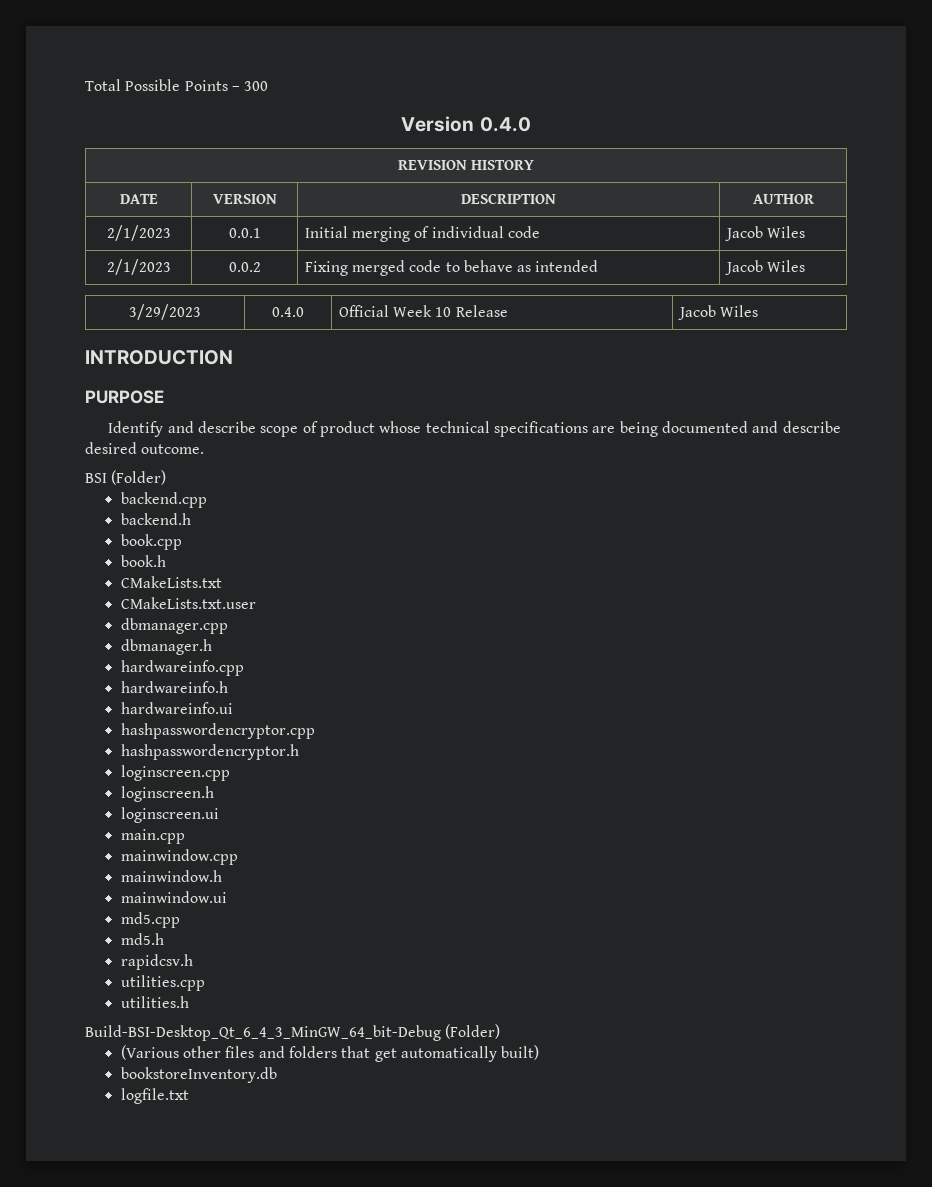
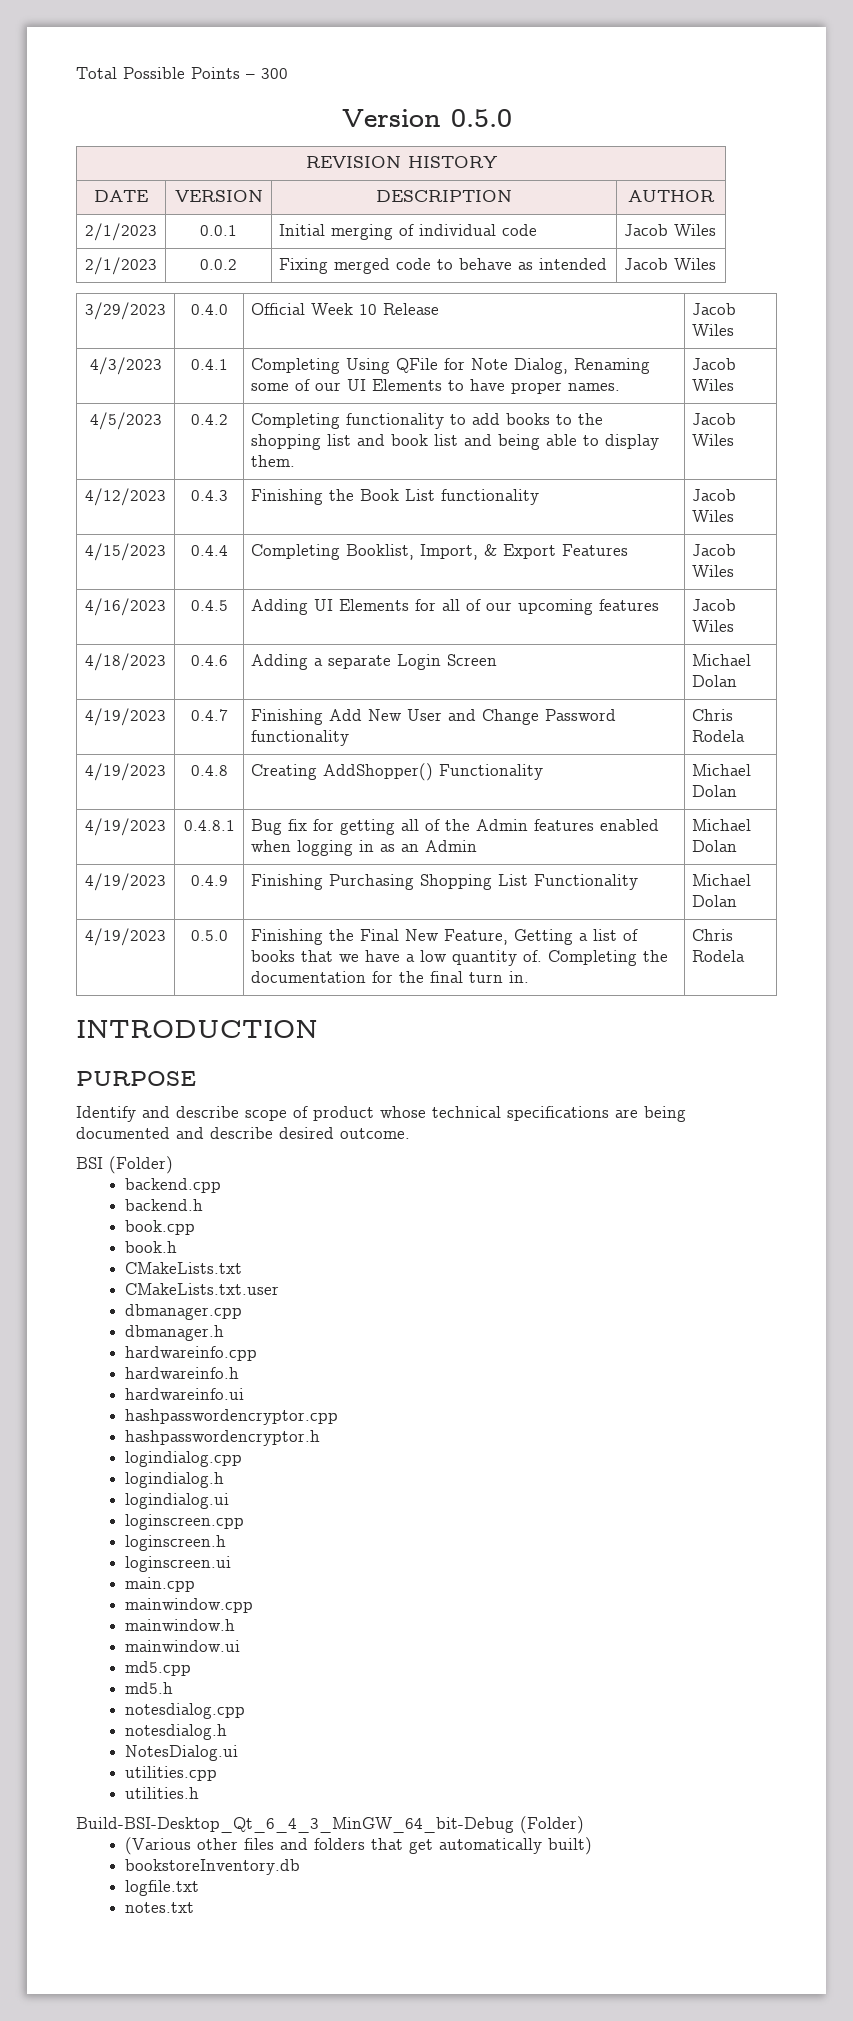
[479,117,531,132] 0.4.0 -> [450,109,512,127] 0.5.0
(758, 311) none -> [89,357,162,375] [190,359,228,370] [251,358,651,374] [251,379,621,394] [692,358,737,370] [692,379,735,391] [89,412,162,430] [190,414,228,425] [251,413,604,429] [251,434,660,450] [251,455,296,467] [692,413,737,425] [692,434,735,446] [85,488,166,506] [190,490,228,501] [251,489,540,505] [692,489,737,501] [692,510,735,522] [85,543,166,561] [190,545,228,556] [251,544,629,560] [692,544,737,556] [692,565,735,577] [85,598,166,616] [190,600,228,611] [251,599,660,615] [692,599,737,611] [692,620,735,632] [85,653,166,671] [190,655,228,666] [251,654,498,670] [692,654,752,666] [692,675,738,687] [85,708,166,726] [190,709,228,721] [251,709,617,725] [251,730,350,746] [692,709,734,721] [692,730,746,742] [85,763,166,781] [190,765,228,776] [251,763,544,781] [692,764,752,776] [692,785,738,797] [85,818,166,836] [183,820,235,831] [251,819,660,835] [251,840,478,856] [692,819,752,831] [692,840,738,852] [85,873,166,891] [190,875,228,886] [251,874,639,890] [692,874,752,886] [692,895,738,907] [85,928,166,946] [190,930,228,941] [251,929,639,945] [251,950,669,966] [251,971,530,983] [692,929,734,941] [692,950,746,962] // 4/3/2023 | 0.4.1 | Completing Using QFile for Note Dialog, Renaming some of our UI Elements to have proper names. | Jacob Wiles // 4/5/2023 | 0.4.2 | Completing functionality to add books to the shopping list and book list and being able to display them. | Jacob Wiles // 4/12/2023 | 0.4.3 | Finishing the Book List functionality | Jacob Wiles // 4/15/2023 | 0.4.4 | Completing Booklist, Import, & Export Features | Jacob Wiles // 4/16/2023 | 0.4.5 | Adding UI Elements for all of our upcoming features | Jacob Wiles // 4/18/2023 | 0.4.6 | Adding a separate Login Screen | Michael Dolan // 4/19/2023 | 0.4.7 | Finishing Add New User and Change Password functionality | Chris Rodela // 4/19/2023 | 0.4.8 | Creating AddShopper() Functionality | Michael Dolan // 4/19/2023 | 0.4.8.1 | Bug fix for getting all of the Admin features enabled when logging in as an Admin | Michael Dolan // 4/19/2023 | 0.4.9 | Finishing Purchasing Shopping List Functionality | Michael Dolan // 4/19/2023 | 0.5.0 | Finishing the Final New Feature, Getting a list of books that we have a low quantity of. Completing the documentation for the final turn in. | Chris Rodela
(299, 752) none -> [125,1451,243,1467] [125,1472,225,1488] [125,1493,230,1509] // logindialog.cpp // logindialog.h // logindialog.ui
[120,954,193,970] rapidcsv.h -> [125,1703,246,1719] [125,1724,228,1740] [125,1745,239,1761] notesdialog.cpp // notesdialog.h // NotesDialog.ui
(189, 1096) none -> [125,1902,195,1913] // notes.txt

